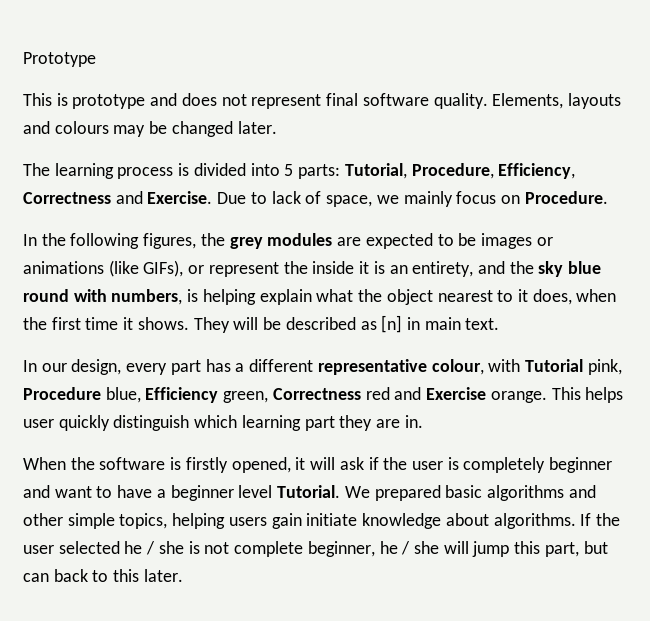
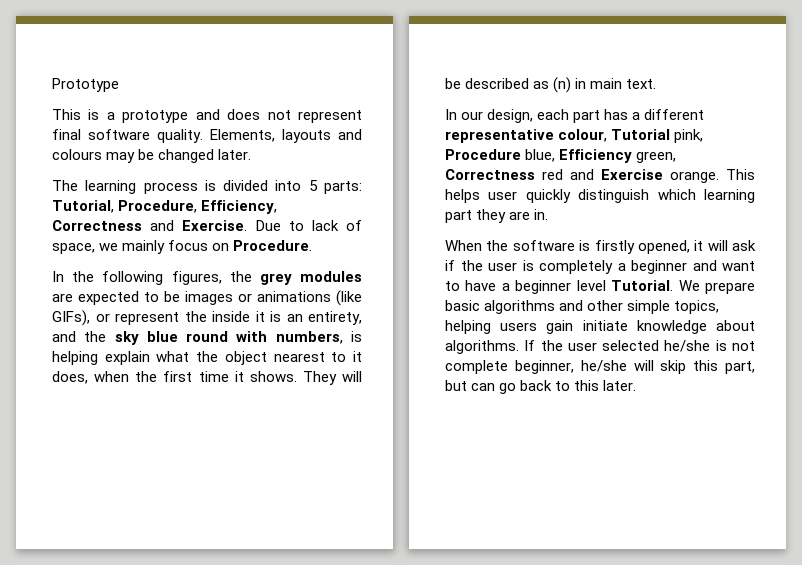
(68, 99) none -> [106,112,115,120] a
[381,315,403,333] [n] -> [553,77,572,93] (n)
[126,363,168,375] every -> [537,109,570,120] each
[488,359,521,372] with -> (608, 135) none
(546, 465) none -> [617,263,626,271] a
[374,485,441,501] prepared -> [705,282,755,294] prepare
[124,541,184,555] he / she -> [664,340,711,352] he/she
[379,541,510,557] he / she will jump -> [580,360,687,374] he/she will skip
(49, 577) none -> [499,383,517,394] go

